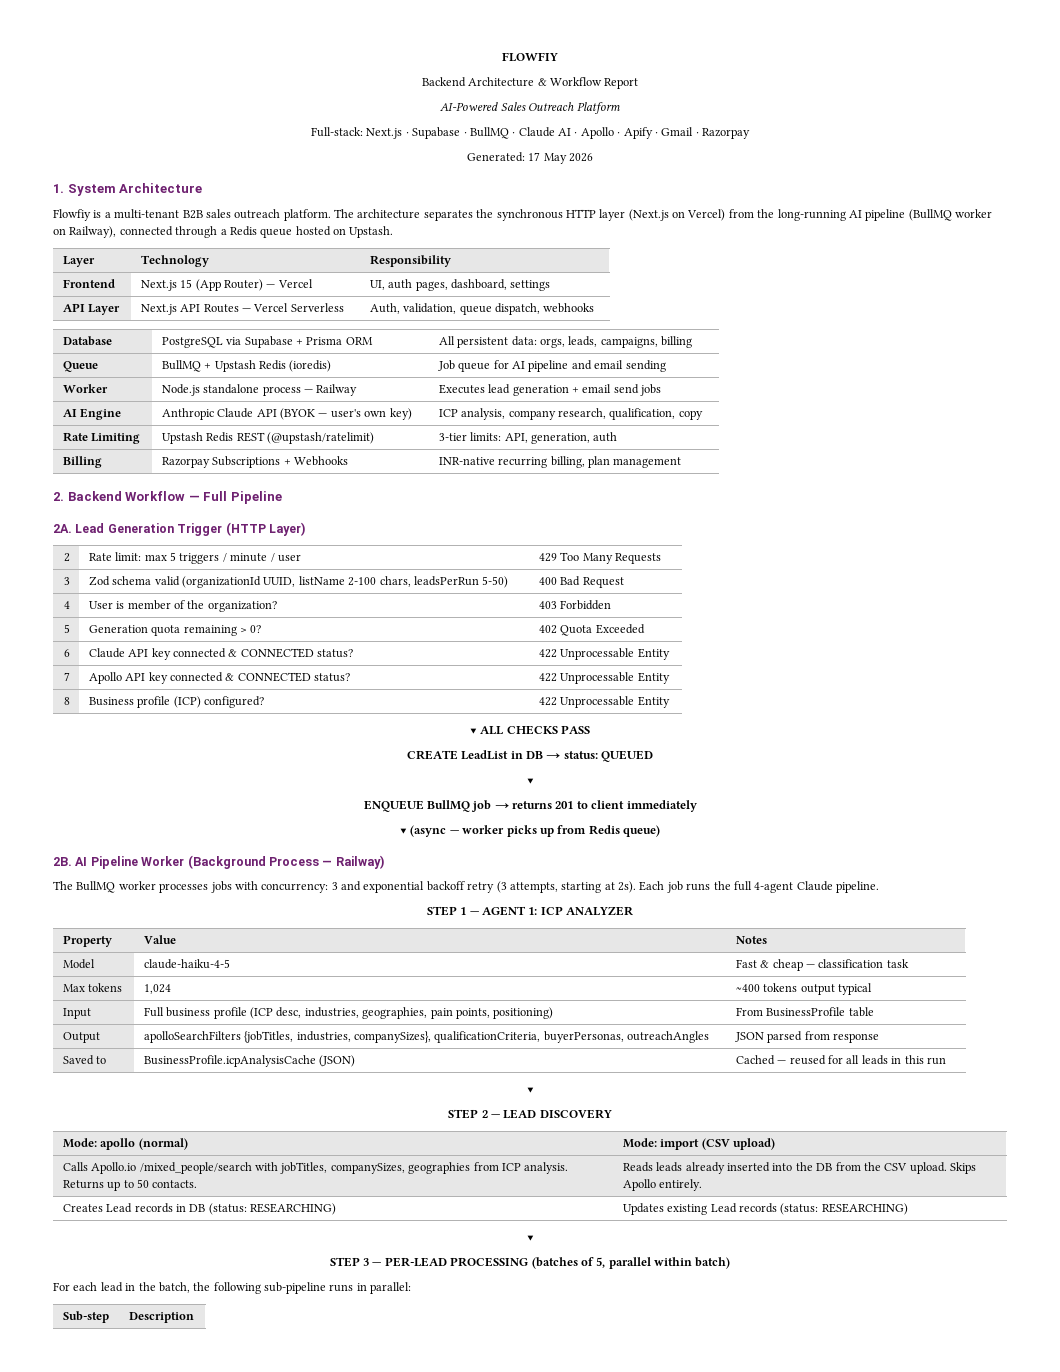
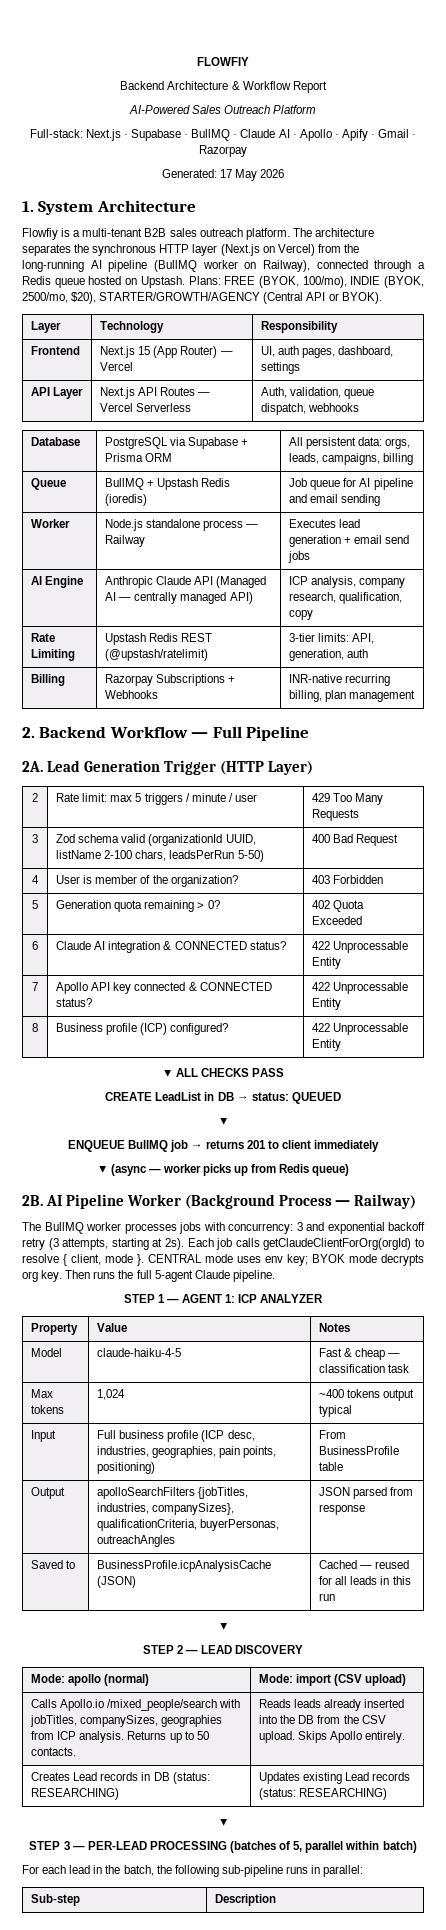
(394, 232) none -> [188,276,424,288] [22,292,382,304] Plans: FREE (BYOK, 100/mo), INDIE (BYOK, 2500/mo, $20), STARTER/GROWTH/AGENCY (Central API or BYOK).
[280,408,412,420] (BYOK — user's own key) -> [216,576,267,588] [105,592,253,604] (Managed AI — centrally managed API)
[128,648,227,660] API key connected -> [94,941,161,953] AI integration
(683, 887) none -> [235,1238,424,1250] [22,1254,424,1266] [22,1270,91,1282] calls getClaudeClientForOrg(orgId) to resolve { client, mode }. CENTRAL mode uses env key; BYOK mode decrypts org key. Then
[754,882,794,893] 4-agent -> [154,1270,193,1282] 5-agent

